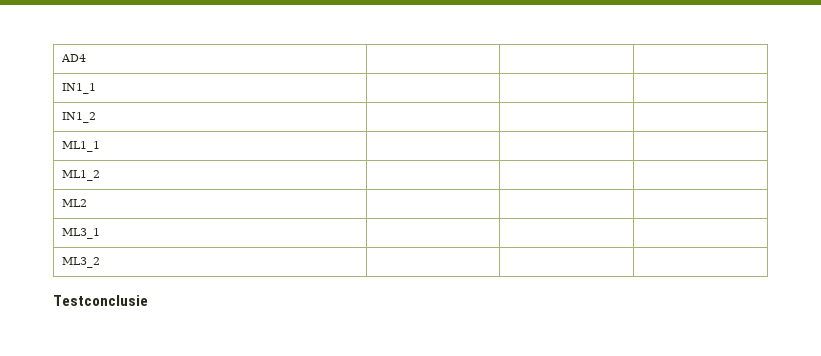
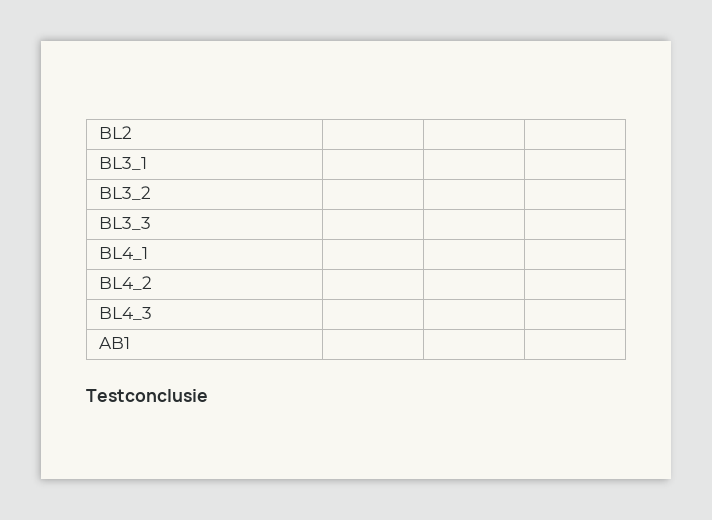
[61,54,87,62] [62,83,97,94] [62,112,97,123] [62,141,101,152] [62,170,101,181] [62,199,88,207] [62,228,101,239] [62,257,101,268] AD4 | | | // IN1_1 | | | // IN1_2 | | | // ML1_1 | | | // ML1_2 | | | // ML2 | | | // ML3_1 | | | // ML3_2 -> [98,126,132,139] [98,157,147,170] [98,186,151,200] [98,217,151,230] [98,247,148,260] [98,276,152,290] [98,307,152,320] [98,337,130,349] BL2 | | | // BL3_1 | | | // BL3_2 | | | // BL3_3 | | | // BL4_1 | | | // BL4_2 | | | // BL4_3 | | | // AB1

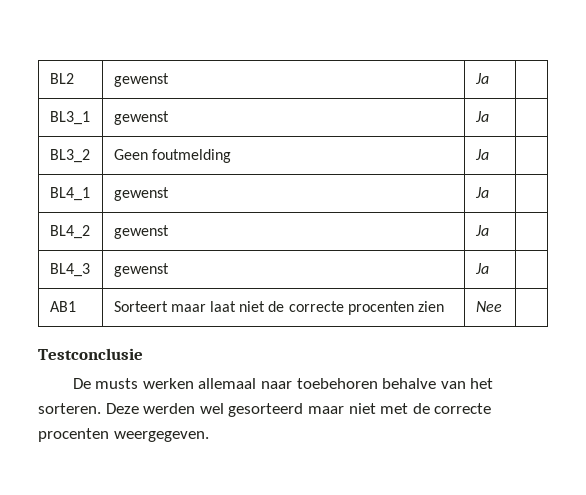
(132, 132) | -> [113,73,169,87] [474,73,489,84] gewenst | Ja
(147, 163) | -> [113,111,169,125] [474,111,489,122] gewenst | Ja
[98,217,151,230] | | // BL3_3 | | -> [113,149,231,163] [474,149,489,160] Geen foutmelding | Ja
(148, 253) | -> [113,187,169,201] [474,187,489,198] gewenst | Ja
(152, 283) | -> [113,225,169,239] [474,225,489,236] gewenst | Ja
(152, 313) | -> [113,263,169,277] [474,263,489,274] gewenst | Ja
[86,389,208,402] | | // Testconclusie -> [113,301,444,315] [475,301,502,312] [38,348,143,360] [72,378,494,389] [38,403,492,417] [38,428,209,442] Sorteert maar laat niet de correcte procenten zien | Nee | // Testconclusie // De musts werken allemaal naar toebehoren behalve van het sorteren. Deze werden wel gesorteerd maar niet met de correcte procenten weergegeven.

